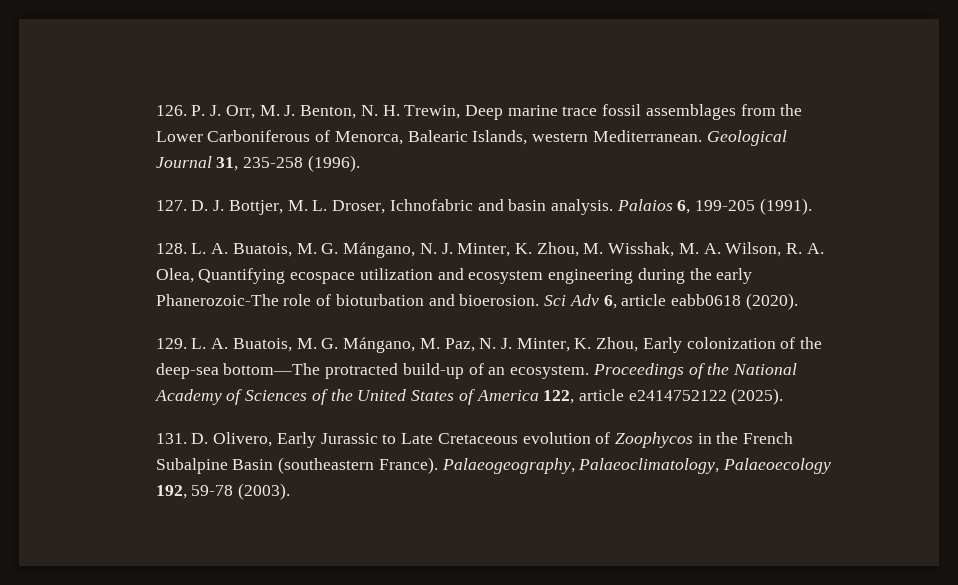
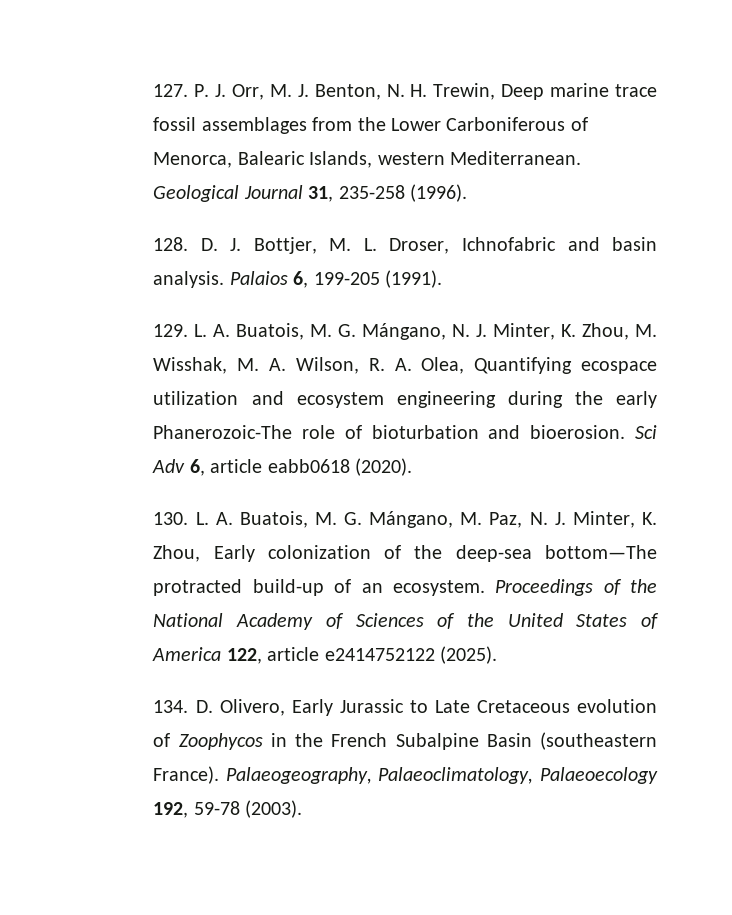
[155,105,187,116] 126. -> [153,84,189,97] 127.
[155,200,187,211] 127. -> [153,237,189,251] 128.
[155,243,187,254] 128. -> [153,324,189,337] 129.
[155,338,187,349] 129. -> [153,512,189,525] 130.
[155,433,187,444] 131. -> [153,700,189,713] 134.

